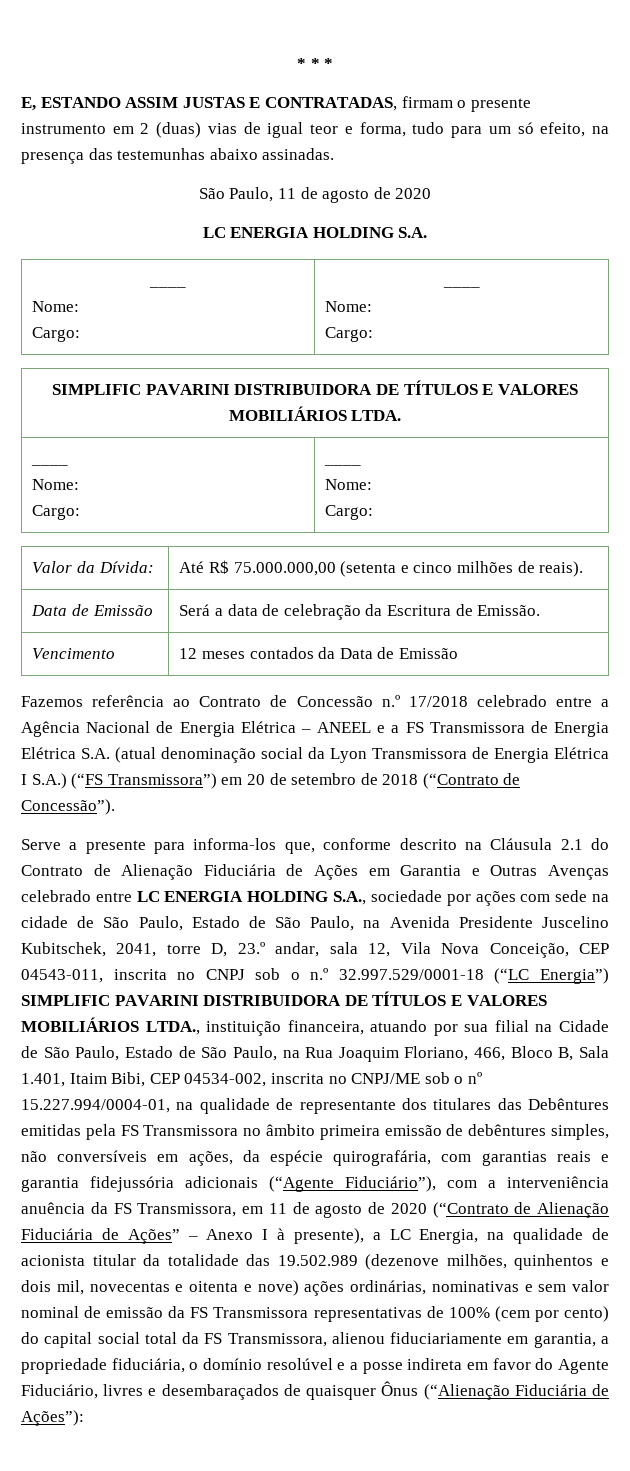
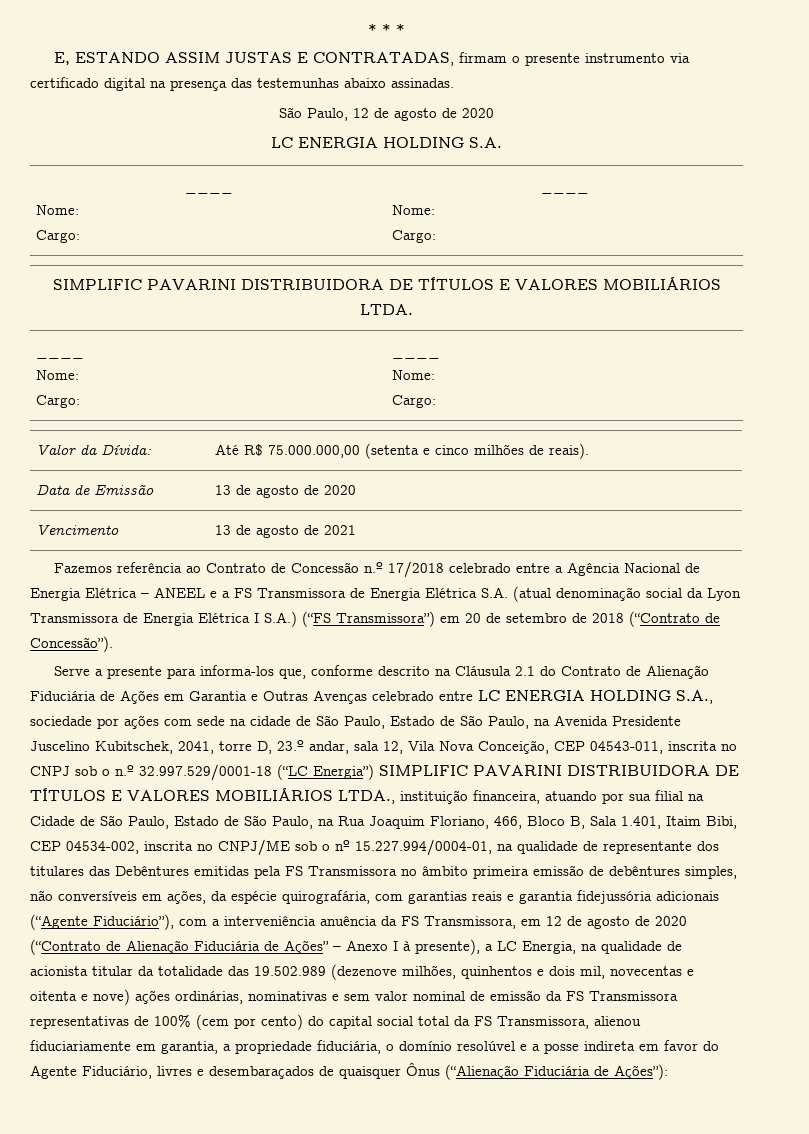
[112,122,586,138] em 2 (duas) vias de igual teor e forma, tudo para um só efeito, -> [669,53,690,63] [30,77,145,91] via certificado digital
[277,188,296,199] 11 -> [353,108,369,118] 12
[179,604,541,620] [32,648,116,659] [179,647,458,659] Será a data de celebração da Escritura de Emissão. // Vencimento | 12 meses contados da Data de Emissão -> [215,485,357,498] [36,524,120,535] [215,525,357,538] 13 de agosto de 2020 // Vencimento | 13 de agosto de 2021
[268,1203,287,1214] 11 -> [546,916,562,926] 12

